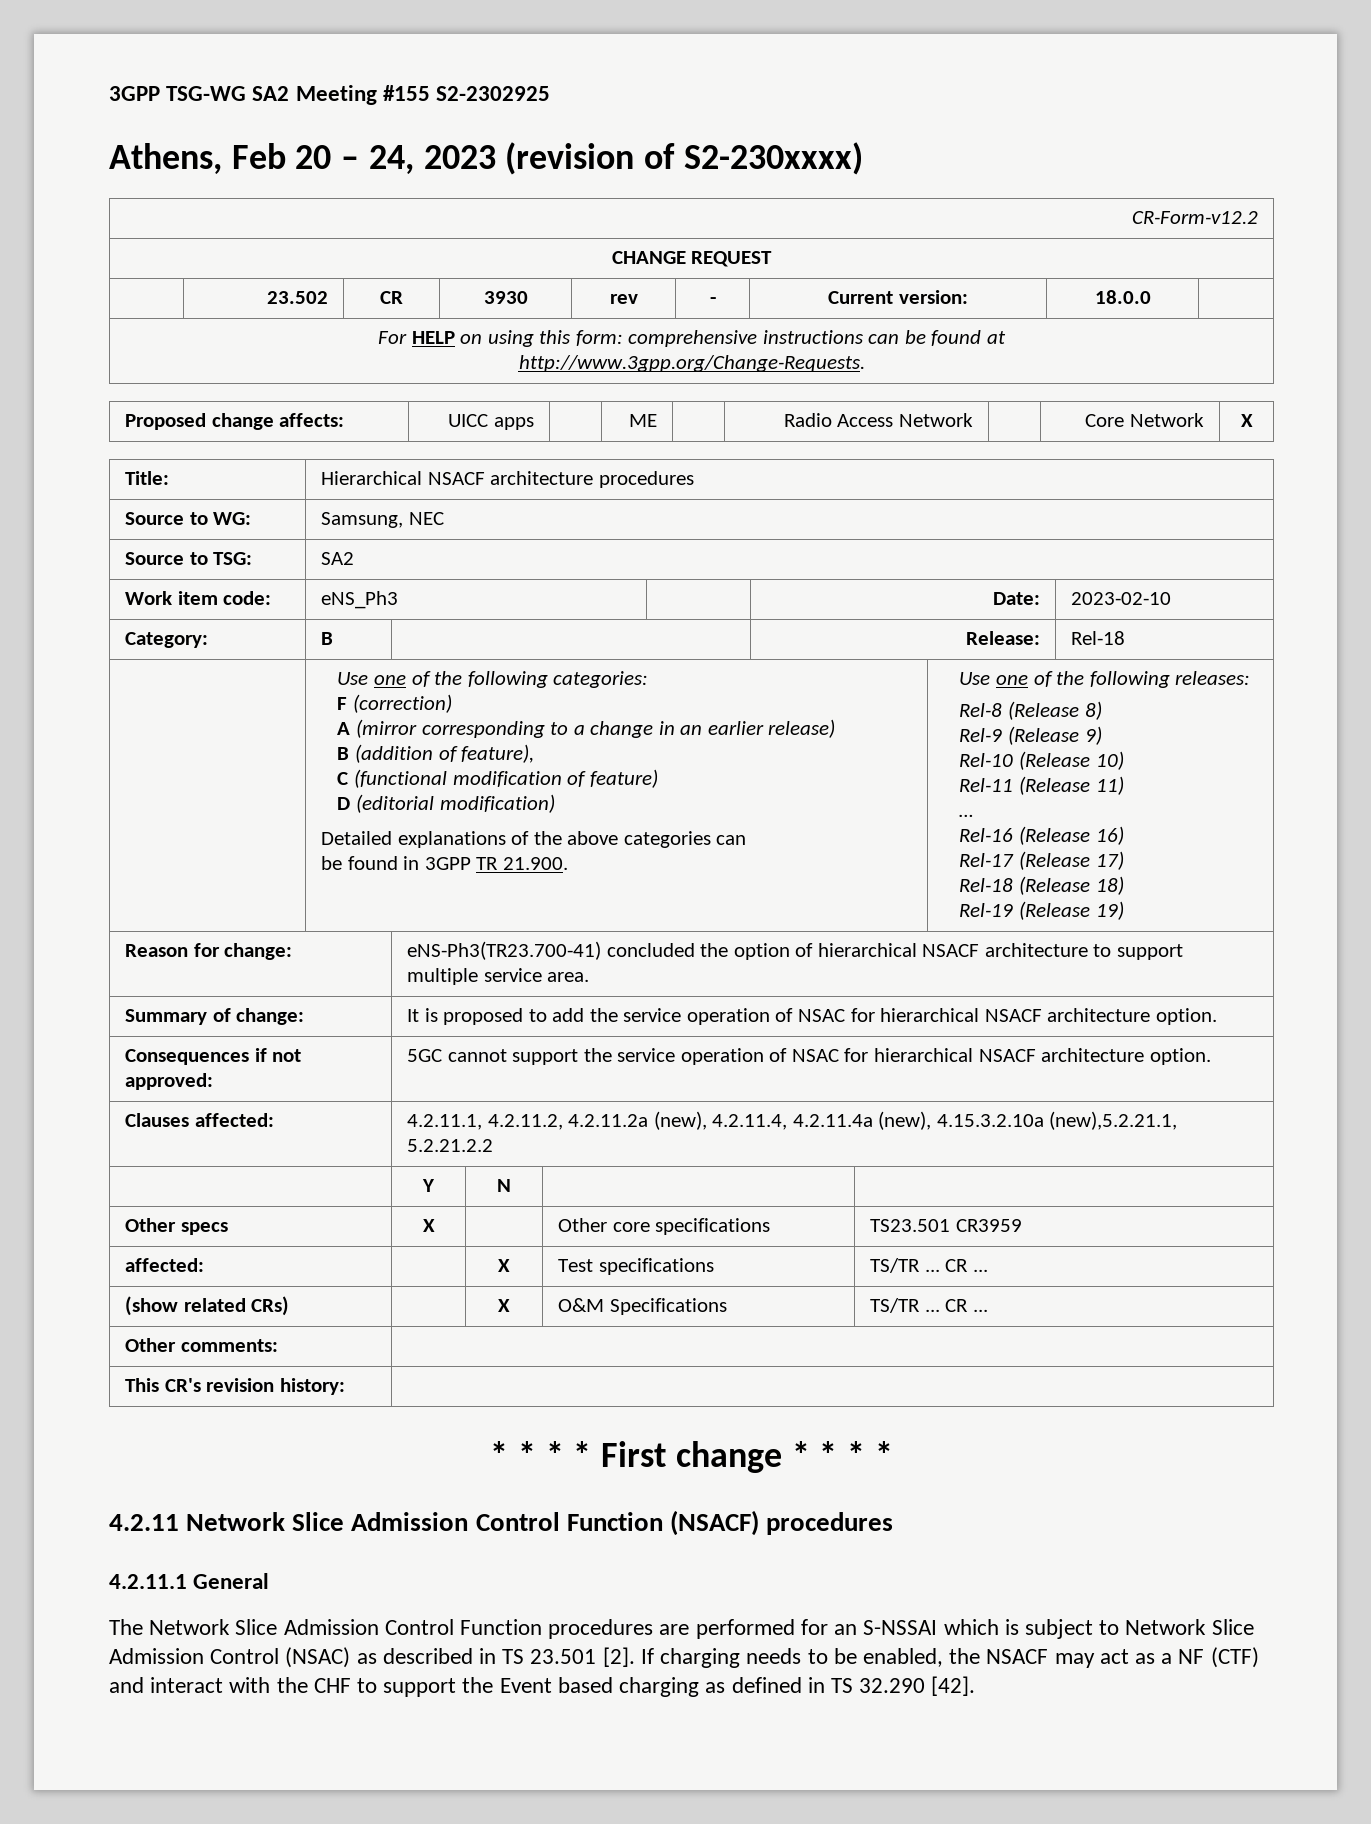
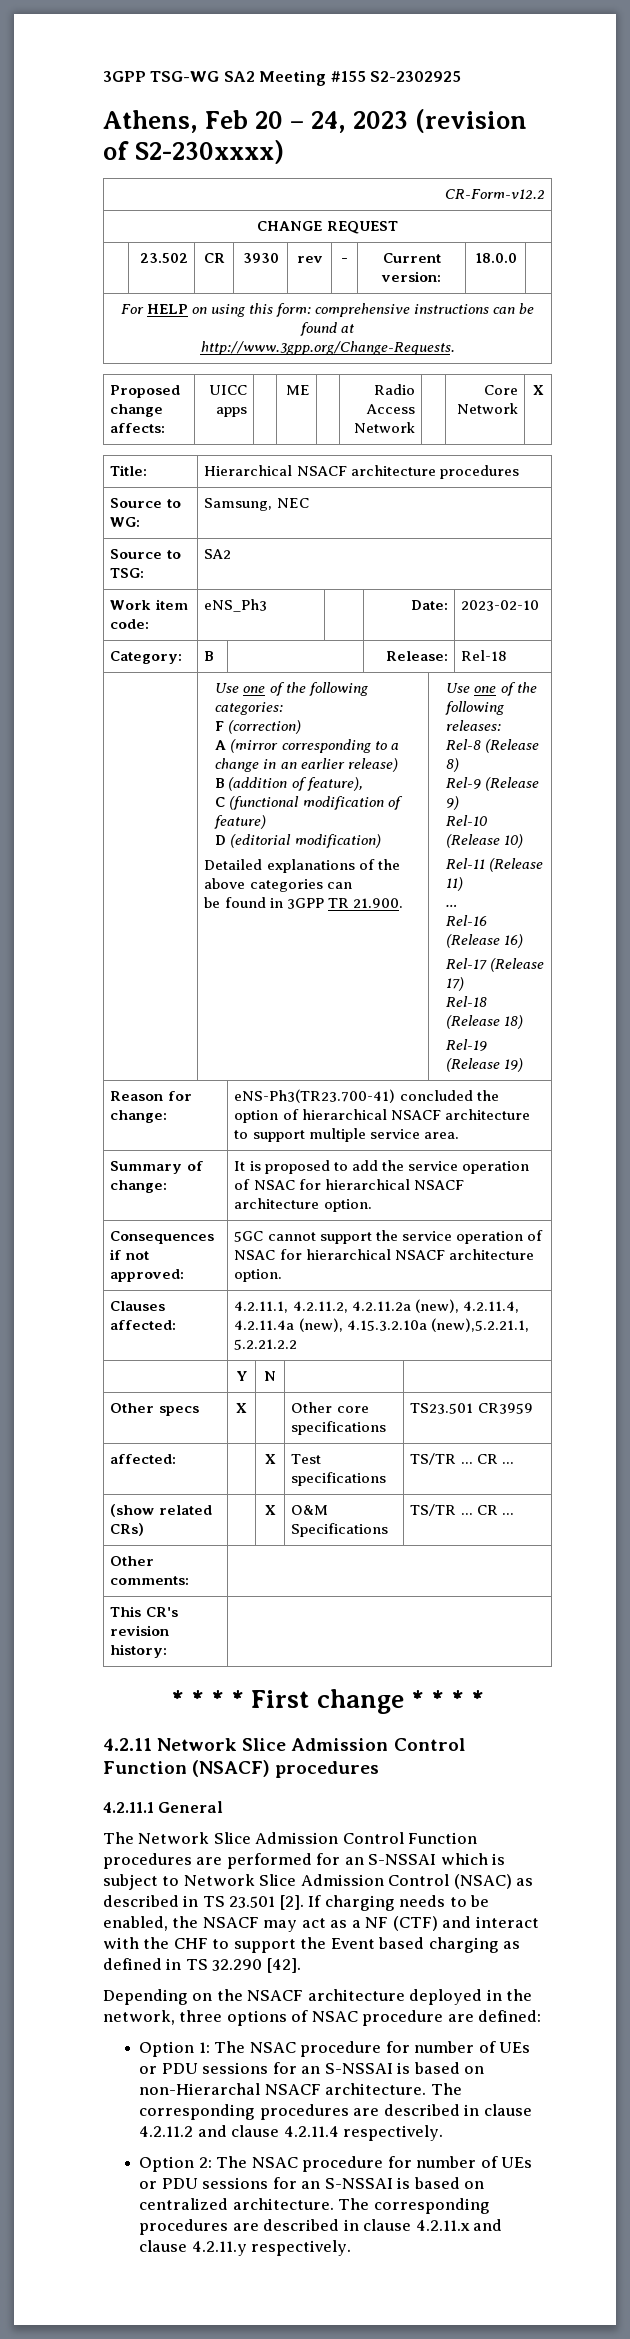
(976, 1686) none -> [103,1989,533,2005] [103,2010,542,2026] [139,2041,530,2057] [139,2062,484,2074] [139,2083,462,2095] [139,2104,532,2120] [139,2125,444,2141] [139,2156,532,2172] [139,2177,484,2189] [139,2198,490,2214] [139,2219,503,2235] [139,2240,352,2256] // Depending on the NSACF architecture deployed in the network, three options of NSAC procedure are defined: // Option 1: The NSAC procedure for number of UEs or PDU sessions for an S-NSSAI is based on non-Hierarchal NSACF architecture. The corresponding procedures are described in clause 4.2.11.2 and clause 4.2.11.4 respectively. // Option 2: The NSAC procedure for number of UEs or PDU sessions for an S-NSSAI is based on centralized architecture. The corresponding procedures are described in clause 4.2.11.x and clause 4.2.11.y respectively.

